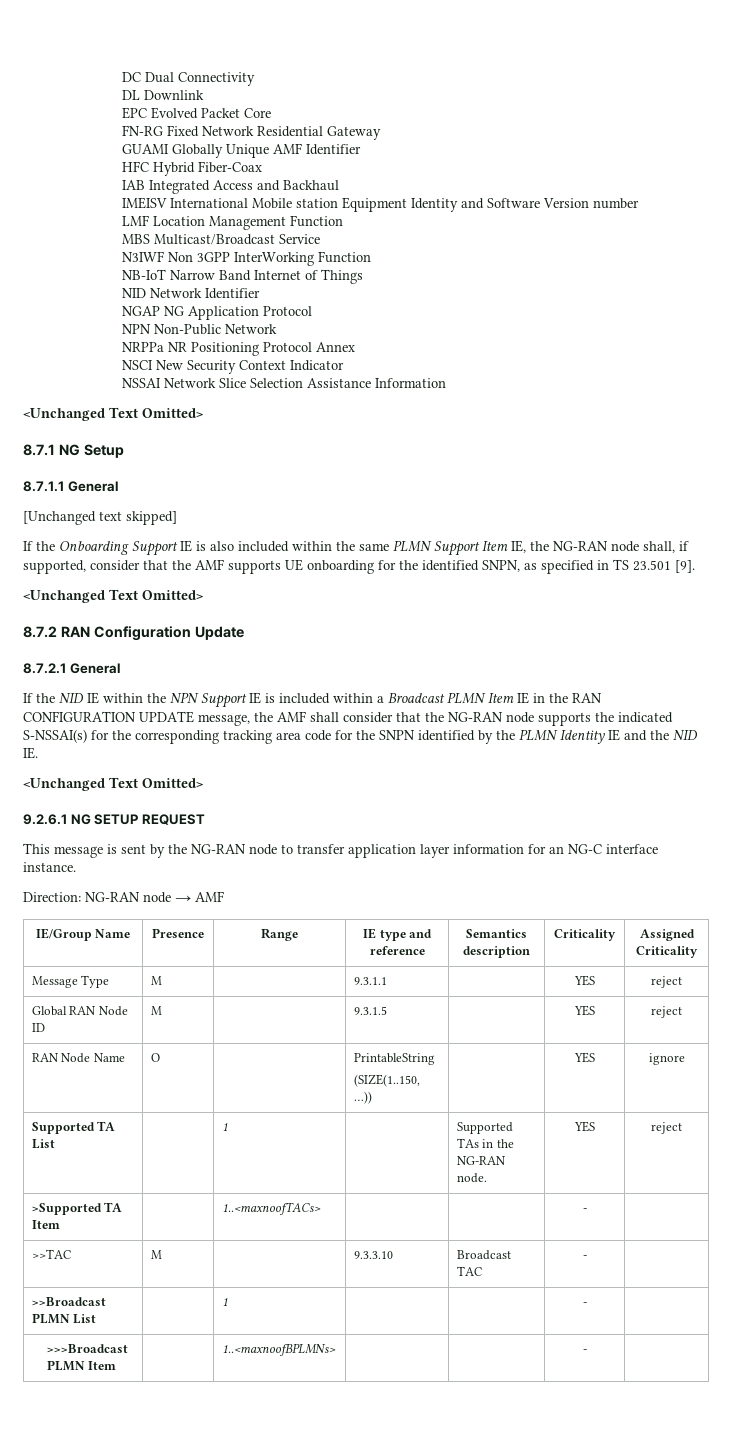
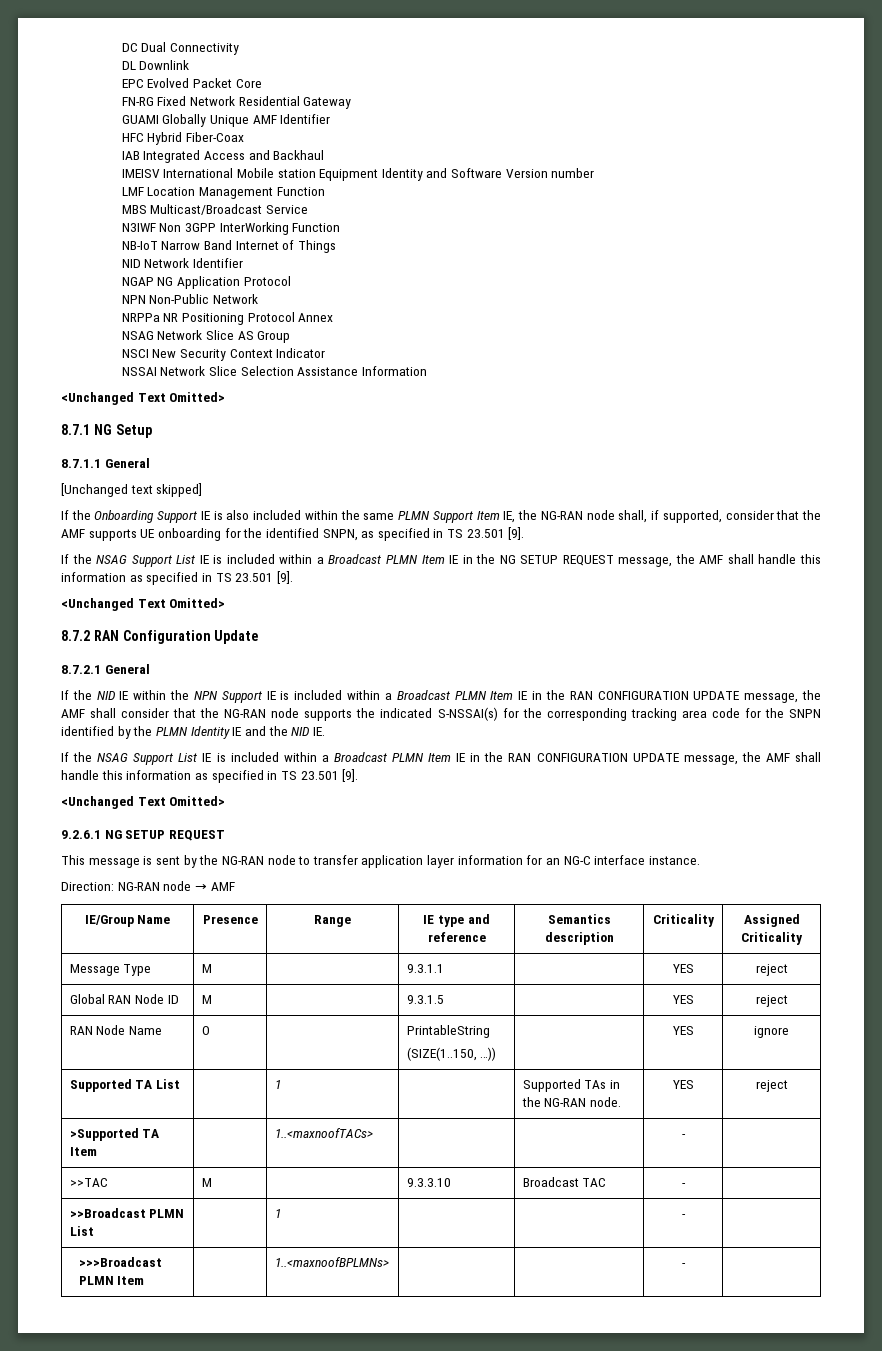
(355, 347) none -> [121,330,291,343] // NSAG Network Slice AS Group
(695, 566) none -> [61,554,821,567] [61,571,293,585] // If the NSAG Support List IE is included within a Broadcast PLMN Item IE in the NG SETUP REQUEST message, the AMF shall handle this information as specified in TS 23.501 [9].
(38, 753) none -> [61,752,821,765] [61,769,359,783] // If the NSAG Support List IE is included within a Broadcast PLMN Item IE in the RAN CONFIGURATION UPDATE message, the AMF shall handle this information as specified in TS 23.501 [9].

